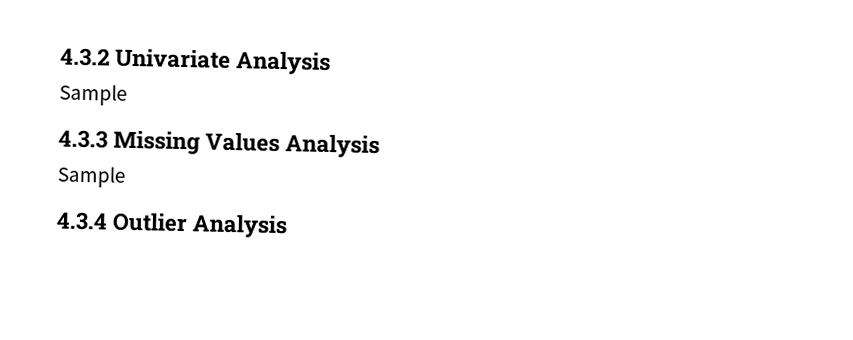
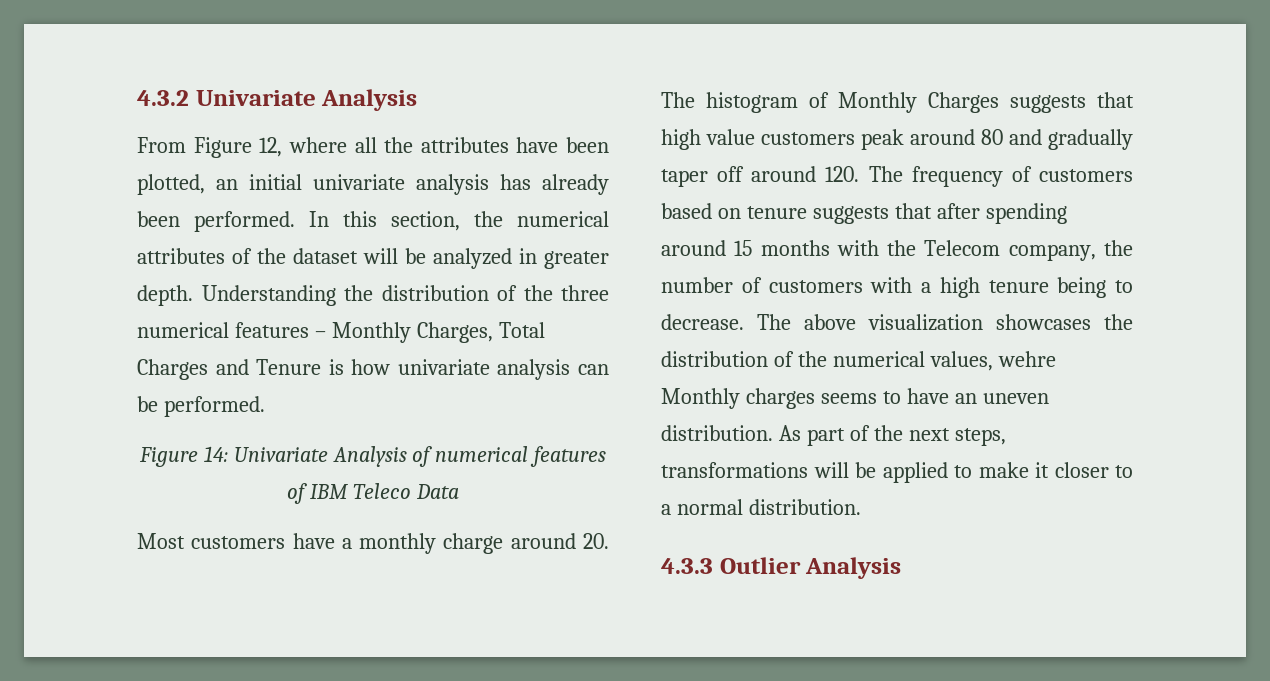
[59,83,128,106] [58,129,381,159] [57,165,127,188] [56,211,108,231] Sample // 4.3.3 Missing Values Analysis // Sample // 4.3.4 -> [137,137,609,158] [137,174,609,195] [137,211,609,232] [137,248,609,269] [137,285,609,306] [137,322,545,343] [137,359,609,380] [137,396,265,417] [138,446,607,467] [287,483,459,504] [137,533,609,554] [661,92,1134,113] [661,129,1133,150] [661,166,1133,187] [661,203,1067,224] [661,240,1133,261] [661,277,1133,298] [661,314,1133,331] [661,351,1056,371] [661,388,1049,409] [661,425,1006,446] [661,462,1133,483] [661,499,861,515] [661,558,713,574] From Figure 12, where all the attributes have been plotted, an initial univariate analysis has already been performed. In this section, the numerical attributes of the dataset will be analyzed in greater depth. Understanding the distribution of the three numerical features – Monthly Charges, Total Charges and Tenure is how univariate analysis can be performed. // Figure 14: Univariate Analysis of numerical features of IBM Teleco Data // Most customers have a monthly charge around 20. The histogram of Monthly Charges suggests that high value customers peak around 80 and gradually taper off around 120. The frequency of customers based on tenure suggests that after spending around 15 months with the Telecom company, the number of customers with a high tenure being to decrease. The above visualization showcases the distribution of the numerical values, wehre Monthly charges seems to have an uneven distribution. As part of the next steps, transformations will be applied to make it closer to a normal distribution. // 4.3.3

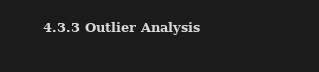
[137,89,418,111] [137,137,609,158] [137,174,609,195] [137,211,609,232] [137,248,609,269] [137,285,609,306] [137,322,545,343] [137,359,609,380] [137,396,265,417] [138,446,607,467] [287,483,459,504] [137,533,609,554] [661,92,1134,113] [661,129,1133,150] [661,166,1133,187] [661,203,1067,224] [661,240,1133,261] [661,277,1133,298] [661,314,1133,331] [661,351,1056,371] [661,388,1049,409] [661,425,1006,446] [661,462,1133,483] [661,499,861,515] 4.3.2 Univariate Analysis // From Figure 12, where all the attributes have been plotted, an initial univariate analysis has already been performed. In this section, the numerical attributes of the dataset will be analyzed in greater depth. Understanding the distribution of the three numerical features – Monthly Charges, Total Charges and Tenure is how univariate analysis can be performed. // Figure 14: Univariate Analysis of numerical features of IBM Teleco Data // Most customers have a monthly charge around 20. The histogram of Monthly Charges suggests that high value customers peak around 80 and gradually taper off around 120. The frequency of customers based on tenure suggests that after spending around 15 months with the Telecom company, the number of customers with a high tenure being to decrease. The above visualization showcases the distribution of the numerical values, wehre Monthly charges seems to have an uneven distribution. As part of the next steps, transformations will be applied to make it closer to a normal distribution. // -> (43, 27) none

